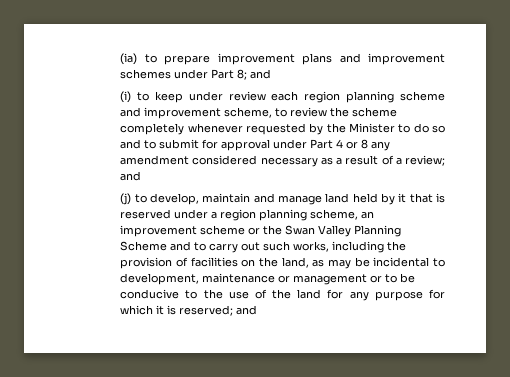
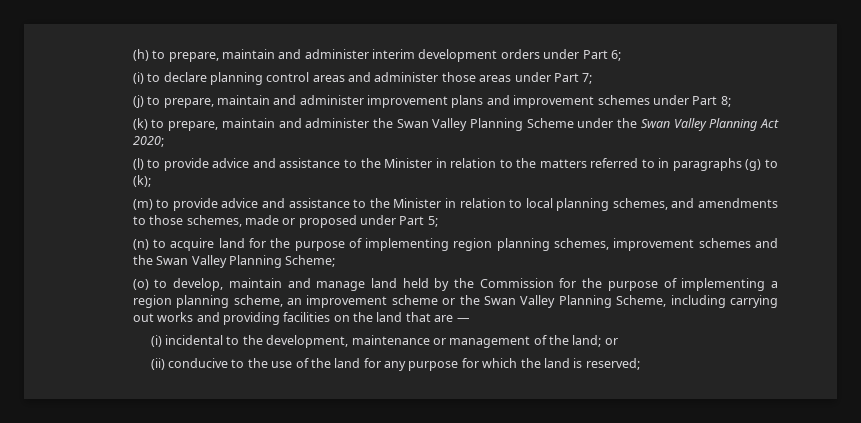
[120,53,211,65] (ia) to prepare -> [132,49,621,62] [132,72,593,85] [132,95,364,108] (h) to prepare, maintain and administer interim development orders under Part 6; // (i) to declare planning control areas and administer those areas under Part 7; // (j) to prepare, maintain and administer
[250,69,272,79] [120,91,445,103] [120,107,398,119] [120,123,445,135] [120,139,391,151] [120,155,445,167] [120,171,142,181] [120,193,132,205] and // (i) to keep under review each region planning scheme and improvement scheme, to review the scheme completely whenever requested by the Minister to do so and to submit for approval under Part 4 or 8 any amendment considered necessary as a result of a review; and // (j) -> [132,118,779,131] [132,136,164,147] [132,158,779,171] [132,175,151,187] [132,198,778,211] [132,215,438,228] [132,238,778,251] [132,255,336,268] [132,279,149,290] // (k) to prepare, maintain and administer the Swan Valley Planning Scheme under the Swan Valley Planning Act 2020; // (l) to provide advice and assistance to the Minister in relation to the matters referred to in paragraphs (g) to (k); // (m) to provide advice and assistance to the Minister in relation to local planning schemes, and amendments to those schemes, made or proposed under Part 5; // (n) to acquire land for the purpose of implementing region planning schemes, improvement schemes and the Swan Valley Planning Scheme; // (o)
[398,193,445,203] [120,209,209,219] it that is reserved under -> [454,278,766,291] the Commission for the purpose of implementing
[120,241,407,253] [120,257,370,269] Scheme and to carry out such works, including the provision of facilities on the land, as may be -> [616,295,779,308] [132,312,470,325] [150,335,162,347] Scheme, including carrying out works and providing facilities on the land that are — // (i)
(446, 262) none -> [242,335,263,345] the
[370,273,416,283] or to be -> [533,335,618,347] [150,358,165,370] of the land; or // (ii)
[156,305,165,315] it -> [520,358,570,368] the land
[236,305,258,315] and -> (640, 364) none

